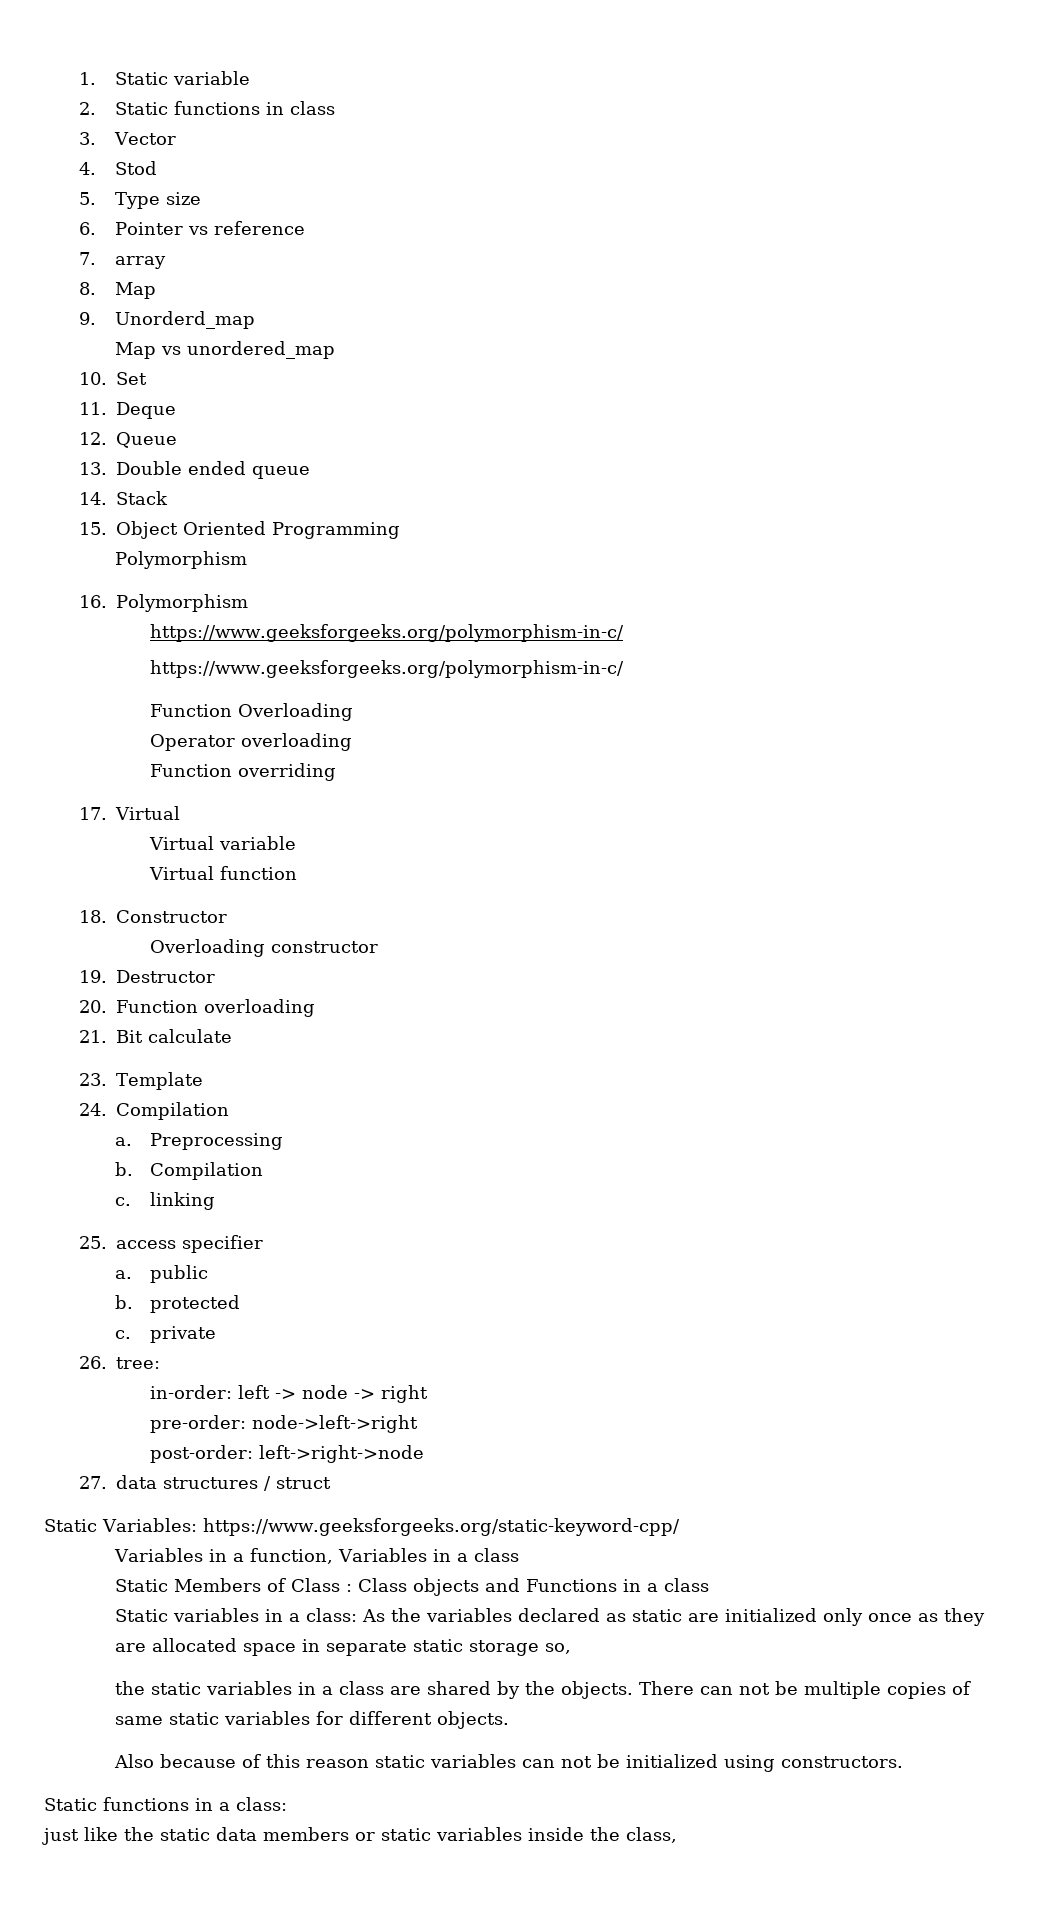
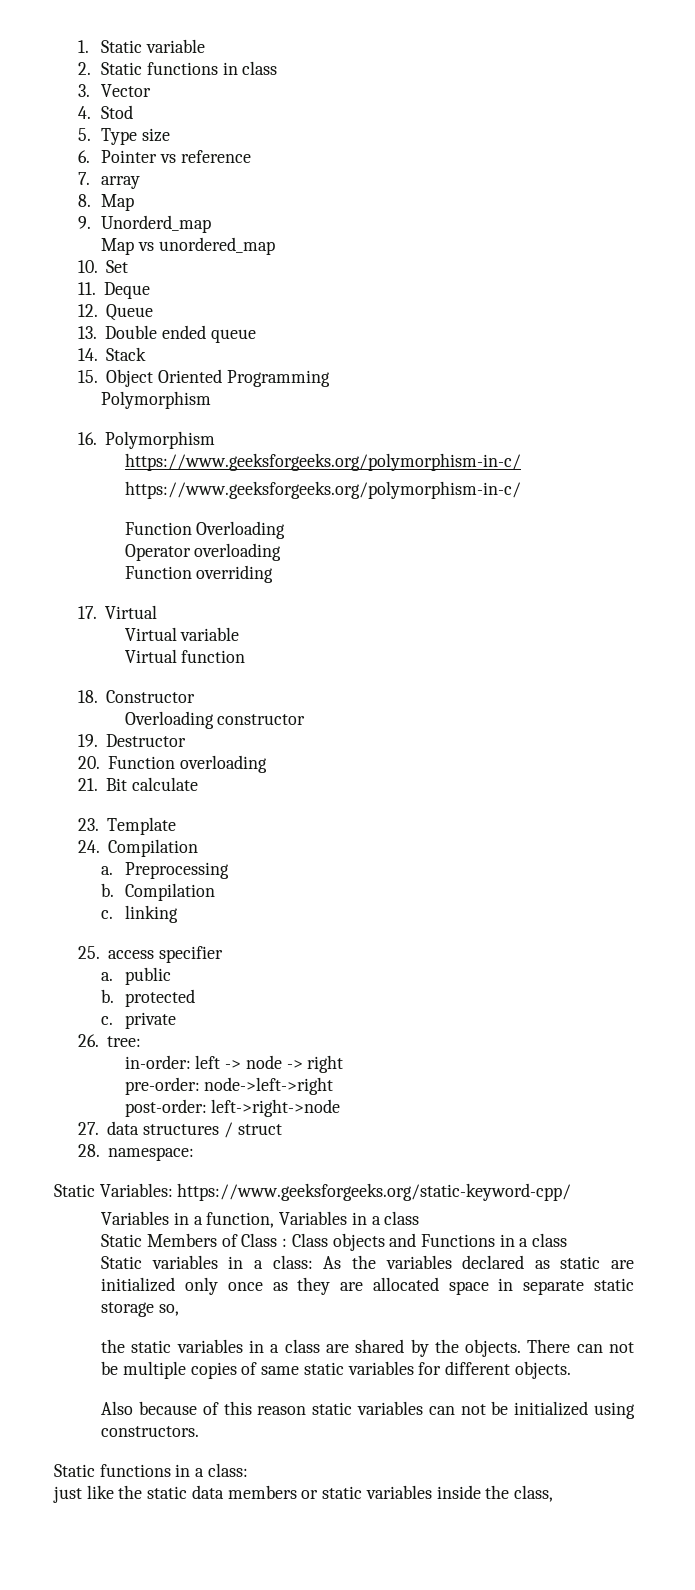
(332, 1483) none -> [77,1144,195,1161] // 28. namespace:

